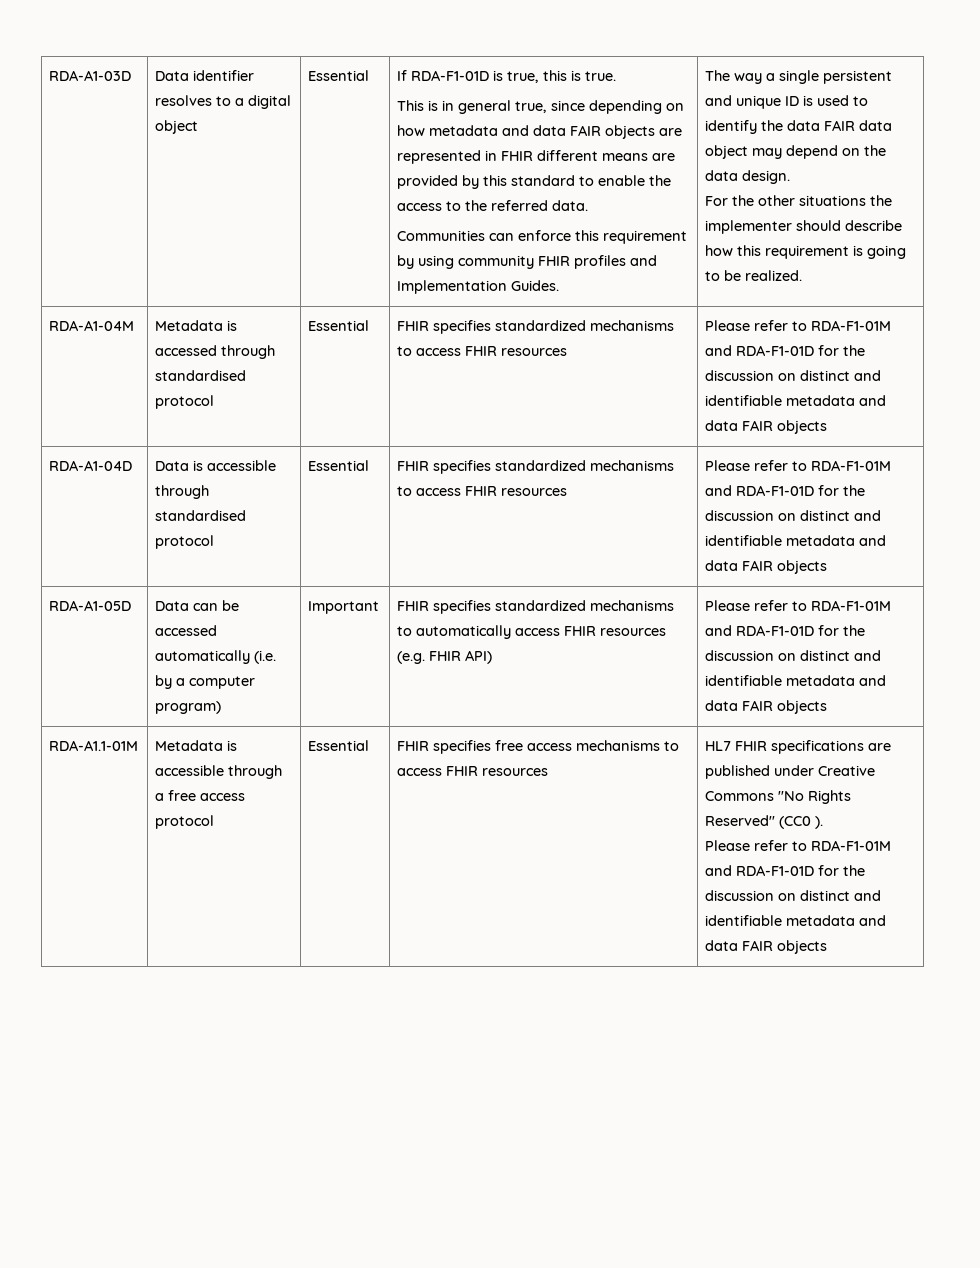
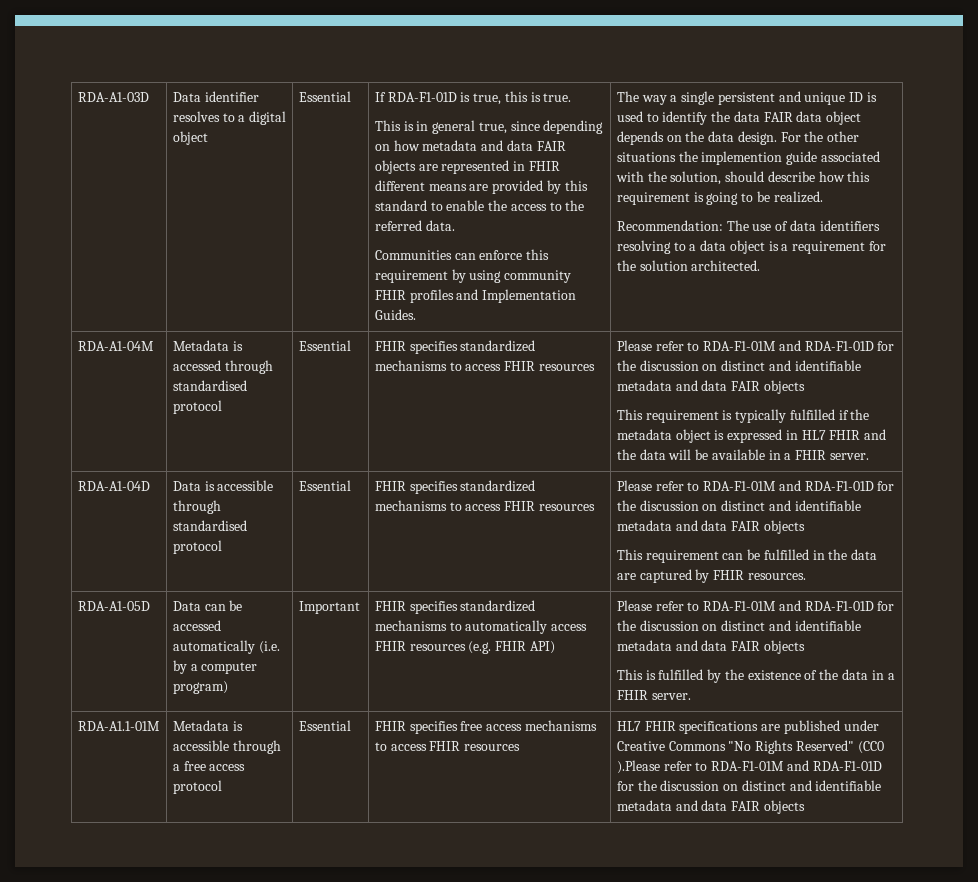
[752,145,839,159] may depend -> [616,131,664,145] depends
(791, 177) // -> (777, 138) none
[705,220,793,234] implementer -> [701,151,880,165] [615,171,722,185] implemention guide associated with the solution,
(803, 275) none -> [616,220,880,231] [616,240,886,254] [616,260,761,271] // Recommendation: The use of data identifiers resolving to a data object is a requirement for the solution architected.
(828, 427) none -> [616,409,870,423] [616,429,887,443] [616,449,869,460] // This requirement is typically fulfilled if the metadata object is expressed in HL7 FHIR and the data will be available in a FHIR server.
(828, 567) none -> [616,549,878,563] [616,569,806,583] // This requirement can be fulfilled in the data are captured by FHIR resources.
(828, 707) none -> [616,669,895,683] [616,690,691,700] // This is fulfilled by the existence of the data in a FHIR server.
[815,816,824,829] [705,840,751,851] ). // Please -> [616,760,660,774] ).Please

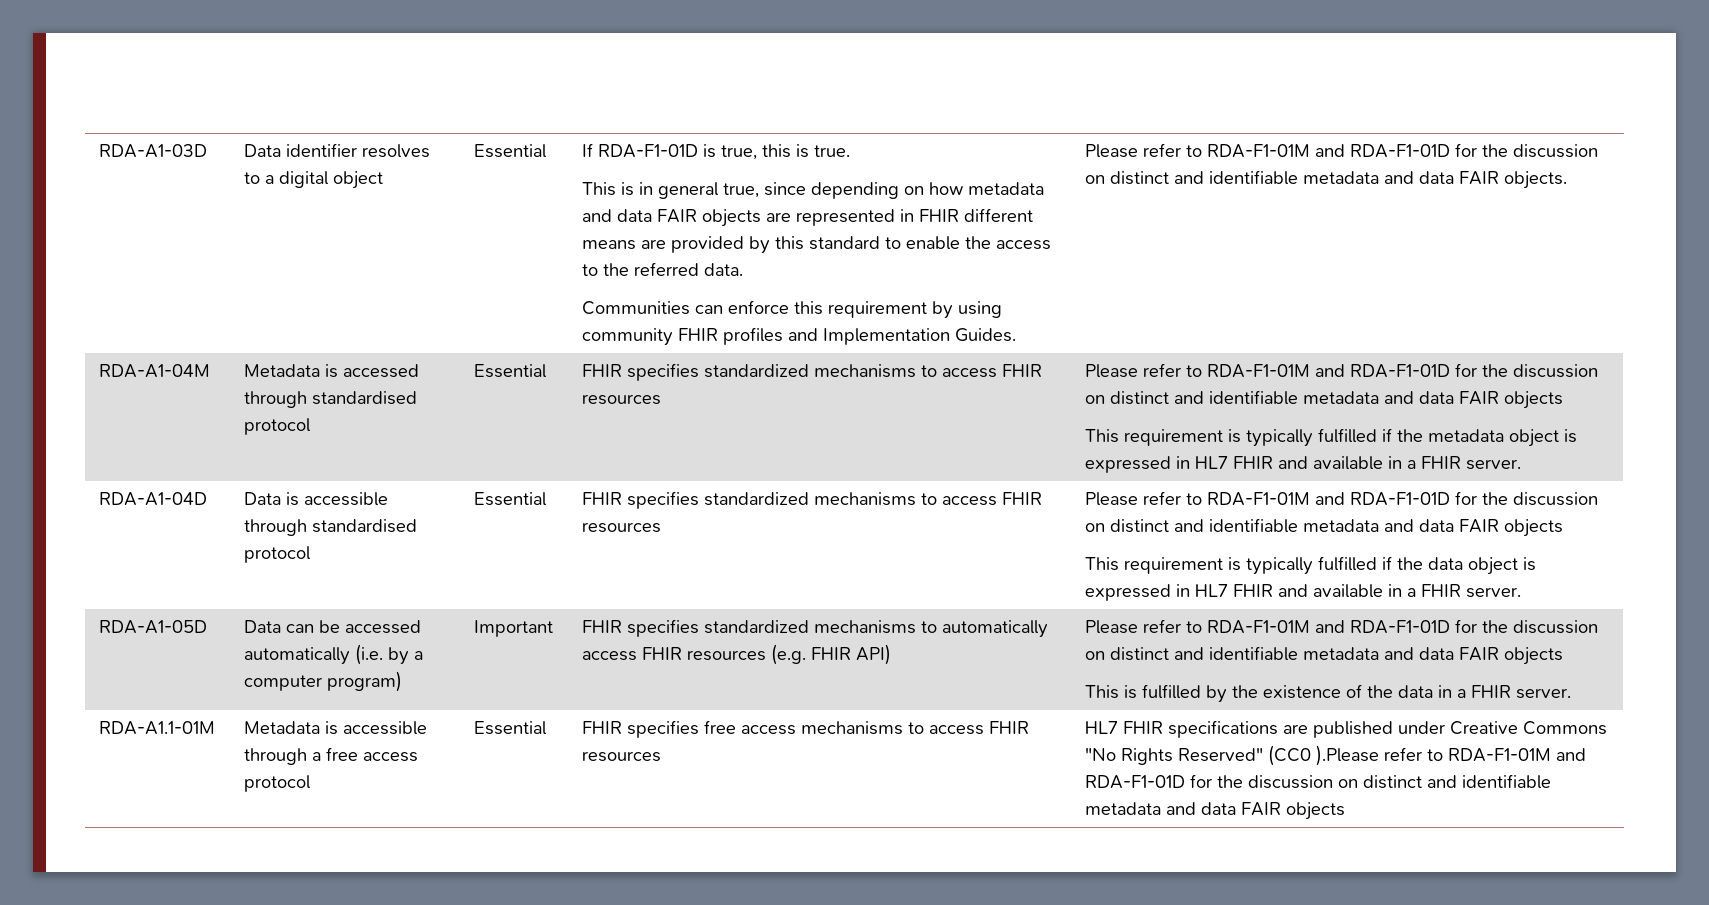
[616,91,877,105] [616,111,862,125] [616,131,860,145] [616,151,880,165] [615,171,871,185] [616,191,823,205] [616,220,880,231] [616,240,886,254] [616,260,761,271] The way a single persistent and unique ID is used to identify the data FAIR data object depends on the data design. For the other situations the implemention guide associated with the solution, should describe how this requirement is going to be realized. // Recommendation: The use of data identifiers resolving to a data object is a requirement for the solution architected. -> [1085,143,1599,158] [1085,170,1568,189] Please refer to RDA-F1-01M and RDA-F1-01D for the discussion on distinct and identifiable metadata and data FAIR objects.
[616,449,709,460] the data will be -> (1309, 462) none
[722,549,878,560] [616,569,806,583] can be fulfilled in the data are captured by FHIR resources. -> [1228,556,1537,575] [1085,584,1522,601] is typically fulfilled if the data object is expressed in HL7 FHIR and available in a FHIR server.

